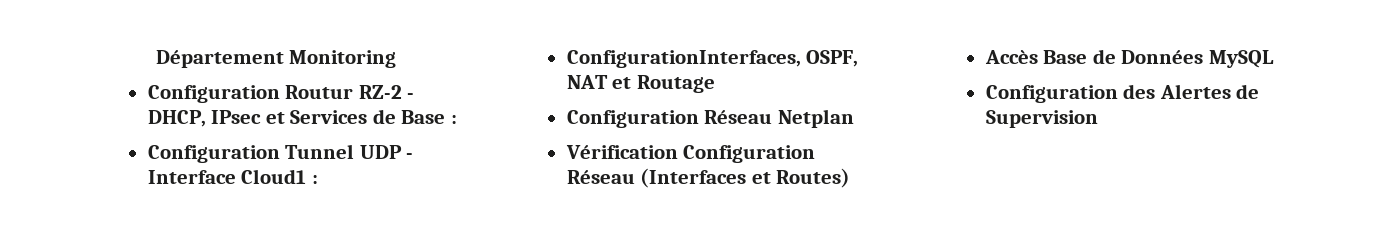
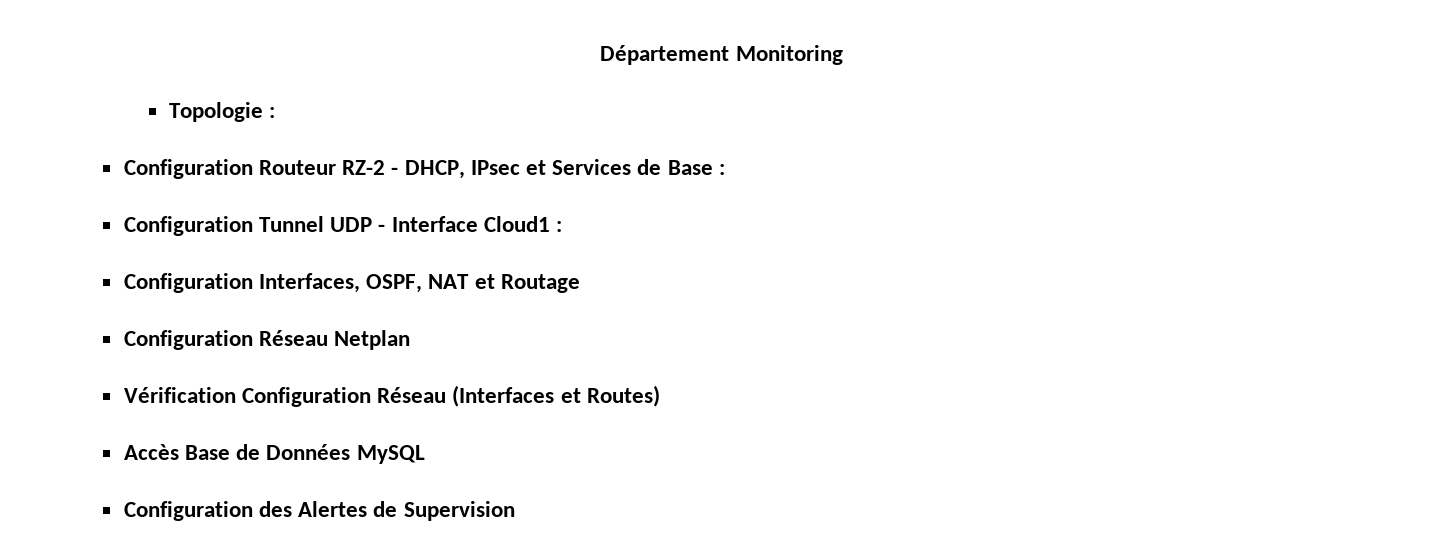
[147,85,354,103] // Configuration Routur -> [169,102,276,122] [123,159,336,179] // Topologie : // Configuration Routeur
[566,50,801,68] ConfigurationInterfaces, -> [123,273,360,293] Configuration Interfaces,

